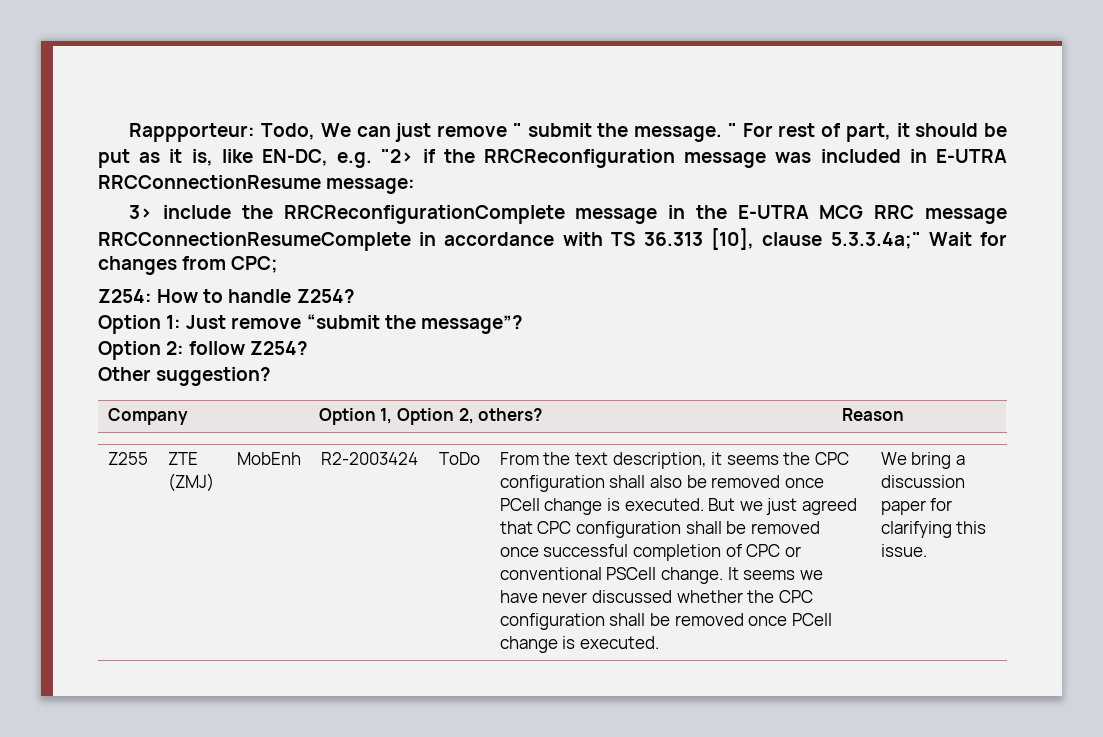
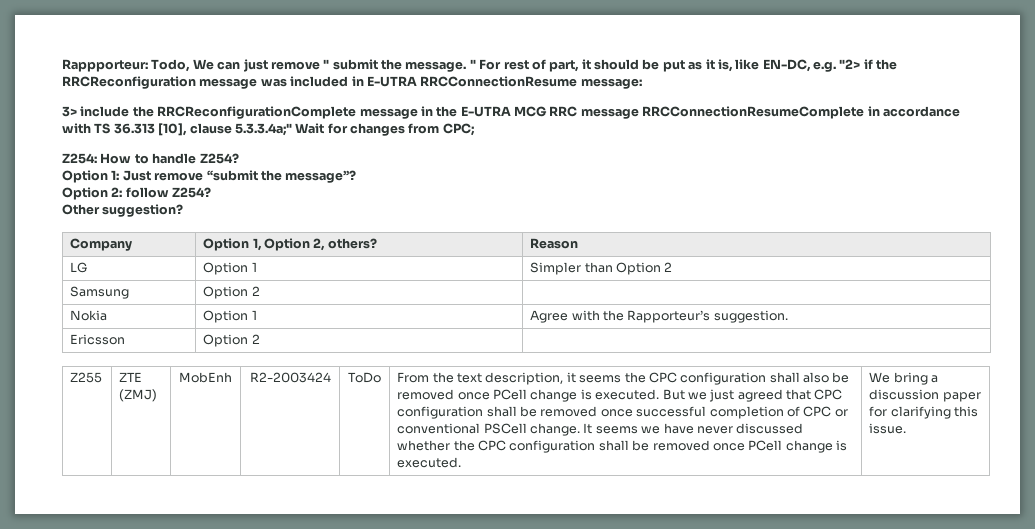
(904, 414) none -> [70,262,88,273] [203,262,257,275] [530,262,673,275] [70,286,130,299] [203,286,260,299] [70,310,108,321] [203,310,257,323] [530,310,788,323] [70,334,126,345] [203,334,260,347] // LG | Option 1 | Simpler than Option 2 // Samsung | Option 2 | // Nokia | Option 1 | Agree with the Rapporteur’s suggestion. // Ericsson | Option 2 |

